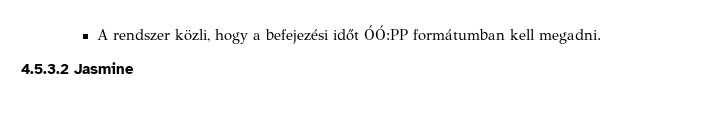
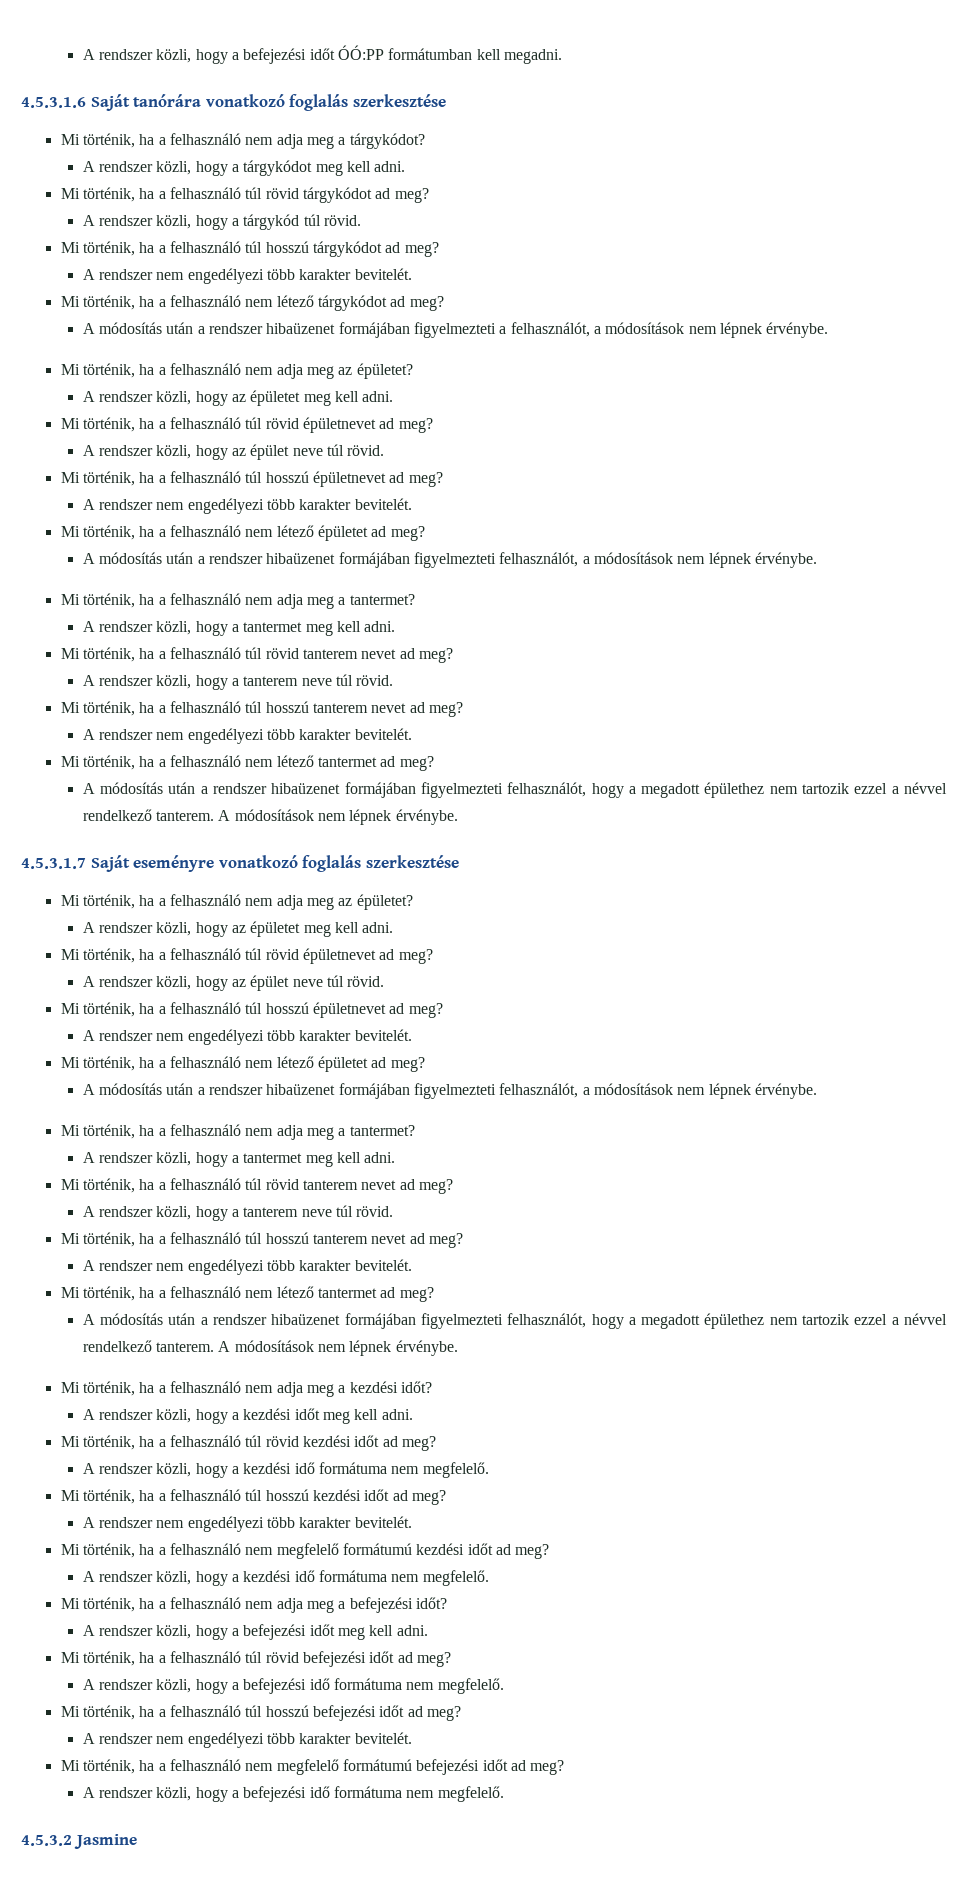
(601, 36) none -> [21,94,446,111] [60,133,425,149] [82,160,406,176] [60,187,429,203] [82,214,362,230] [60,241,439,257] [82,268,412,284] [60,295,444,311] [82,322,829,338] [60,363,413,379] [82,390,394,406] [60,417,433,433] [82,444,385,460] [60,471,443,487] [82,498,412,514] [60,525,425,541] [82,552,817,568] [60,593,415,609] [82,621,396,636] [60,647,453,663] [82,674,394,690] [60,701,463,717] [82,728,412,744] [60,755,434,771] [82,782,947,798] [82,809,458,825] [21,855,459,872] [60,894,413,910] [82,921,394,937] [60,948,433,964] [82,975,385,991] [60,1002,443,1018] [82,1029,412,1045] [60,1056,425,1072] [82,1083,817,1099] [60,1124,415,1140] [82,1152,396,1167] [60,1178,453,1194] [82,1205,394,1221] [60,1232,463,1248] [82,1259,412,1275] [60,1286,434,1302] [82,1313,947,1329] [82,1340,458,1356] [60,1381,432,1397] [82,1408,413,1424] [60,1435,436,1451] [82,1462,489,1478] [60,1489,446,1505] [82,1516,412,1532] [60,1543,550,1559] [82,1570,489,1586] [60,1597,447,1613] [82,1624,428,1640] [60,1651,451,1667] [82,1678,504,1694] [60,1705,461,1721] [82,1732,412,1748] [60,1759,565,1775] [82,1786,504,1802] // 4.5.3.1.6 Saját tanórára vonatkozó foglalás szerkesztése // Mi történik, ha a felhasználó nem adja meg a tárgykódot? // A rendszer közli, hogy a tárgykódot meg kell adni. // Mi történik, ha a felhasználó túl rövid tárgykódot ad meg? // A rendszer közli, hogy a tárgykód túl rövid. // Mi történik, ha a felhasználó túl hosszú tárgykódot ad meg? // A rendszer nem engedélyezi több karakter bevitelét. // Mi történik, ha a felhasználó nem létező tárgykódot ad meg? // A módosítás után a rendszer hibaüzenet formájában figyelmezteti a felhasználót, a módosítások nem lépnek érvénybe. // Mi történik, ha a felhasználó nem adja meg az épületet? // A rendszer közli, hogy az épületet meg kell adni. // Mi történik, ha a felhasználó túl rövid épületnevet ad meg? // A rendszer közli, hogy az épület neve túl rövid. // Mi történik, ha a felhasználó túl hosszú épületnevet ad meg? // A rendszer nem engedélyezi több karakter bevitelét. // Mi történik, ha a felhasználó nem létező épületet ad meg? // A módosítás után a rendszer hibaüzenet formájában figyelmezteti felhasználót, a módosítások nem lépnek érvénybe. // Mi történik, ha a felhasználó nem adja meg a tantermet? // A rendszer közli, hogy a tantermet meg kell adni. // Mi történik, ha a felhasználó túl rövid tanterem nevet ad meg? // A rendszer közli, hogy a tanterem neve túl rövid. // Mi történik, ha a felhasználó túl hosszú tanterem nevet ad meg? // A rendszer nem engedélyezi több karakter bevitelét. // Mi történik, ha a felhasználó nem létező tantermet ad meg? // A módosítás után a rendszer hibaüzenet formájában figyelmezteti felhasználót, hogy a megadott épülethez nem tartozik ezzel a névvel rendelkező tanterem. A módosítások nem lépnek érvénybe. // 4.5.3.1.7 Saját eseményre vonatkozó foglalás szerkesztése // Mi történik, ha a felhasználó nem adja meg az épületet? // A rendszer közli, hogy az épületet meg kell adni. // Mi történik, ha a felhasználó túl rövid épületnevet ad meg? // A rendszer közli, hogy az épület neve túl rövid. // Mi történik, ha a felhasználó túl hosszú épületnevet ad meg? // A rendszer nem engedélyezi több karakter bevitelét. // Mi történik, ha a felhasználó nem létező épületet ad meg? // A módosítás után a rendszer hibaüzenet formájában figyelmezteti felhasználót, a módosítások nem lépnek érvénybe. // Mi történik, ha a felhasználó nem adja meg a tantermet? // A rendszer közli, hogy a tantermet meg kell adni. // Mi történik, ha a felhasználó túl rövid tanterem nevet ad meg? // A rendszer közli, hogy a tanterem neve túl rövid. // Mi történik, ha a felhasználó túl hosszú tanterem nevet ad meg? // A rendszer nem engedélyezi több karakter bevitelét. // Mi történik, ha a felhasználó nem létező tantermet ad meg? // A módosítás után a rendszer hibaüzenet formájában figyelmezteti felhasználót, hogy a megadott épülethez nem tartozik ezzel a névvel rendelkező tanterem. A módosítások nem lépnek érvénybe. // Mi történik, ha a felhasználó nem adja meg a kezdési időt? // A rendszer közli, hogy a kezdési időt meg kell adni. // Mi történik, ha a felhasználó túl rövid kezdési időt ad meg? // A rendszer közli, hogy a kezdési idő formátuma nem megfelelő. // Mi történik, ha a felhasználó túl hosszú kezdési időt ad meg? // A rendszer nem engedélyezi több karakter bevitelét. // Mi történik, ha a felhasználó nem megfelelő formátumú kezdési időt ad meg? // A rendszer közli, hogy a kezdési idő formátuma nem megfelelő. // Mi történik, ha a felhasználó nem adja meg a befejezési időt? // A rendszer közli, hogy a befejezési időt meg kell adni. // Mi történik, ha a felhasználó túl rövid befejezési időt ad meg? // A rendszer közli, hogy a befejezési idő formátuma nem megfelelő. // Mi történik, ha a felhasználó túl hosszú befejezési időt ad meg? // A rendszer nem engedélyezi több karakter bevitelét. // Mi történik, ha a felhasználó nem megfelelő formátumú befejezési időt ad meg? // A rendszer közli, hogy a befejezési idő formátuma nem megfelelő.

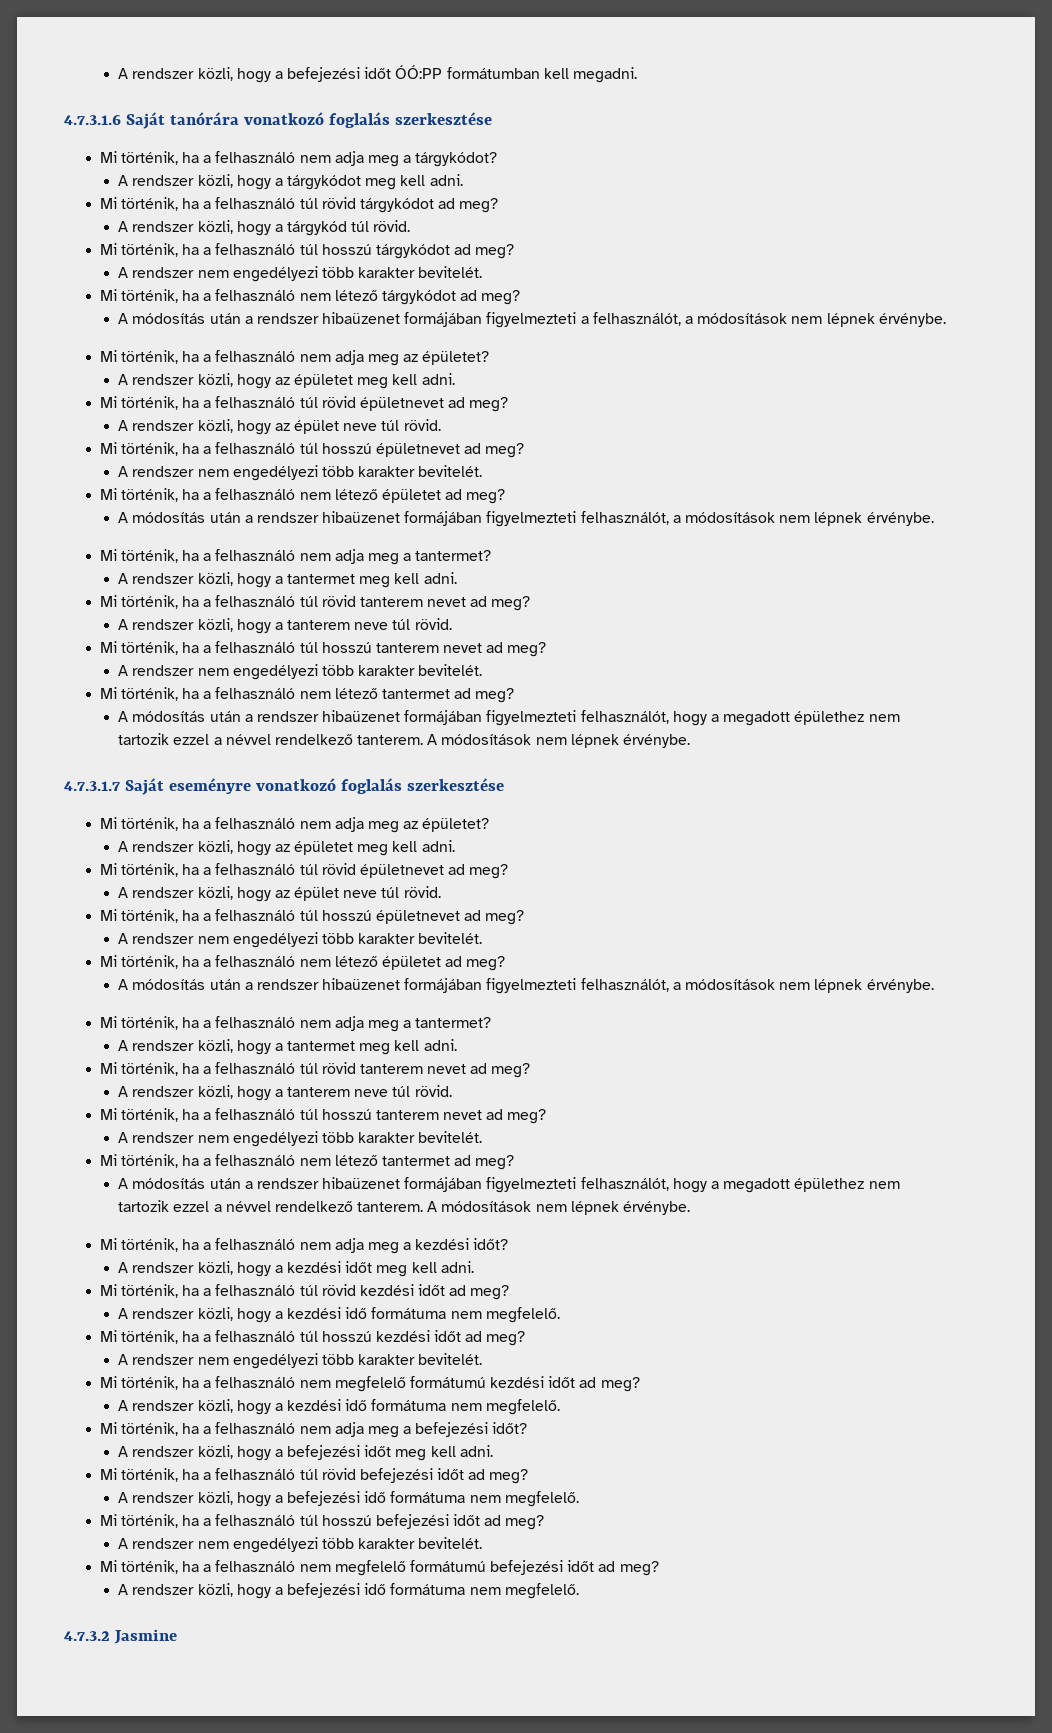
[21,97,86,108] 4.5.3.1.6 -> [64,115,121,125] 4.7.3.1.6
[21,858,86,869] 4.5.3.1.7 -> [64,781,120,791] 4.7.3.1.7
[21,1835,72,1846] 4.5.3.2 -> [64,1631,110,1641] 4.7.3.2

